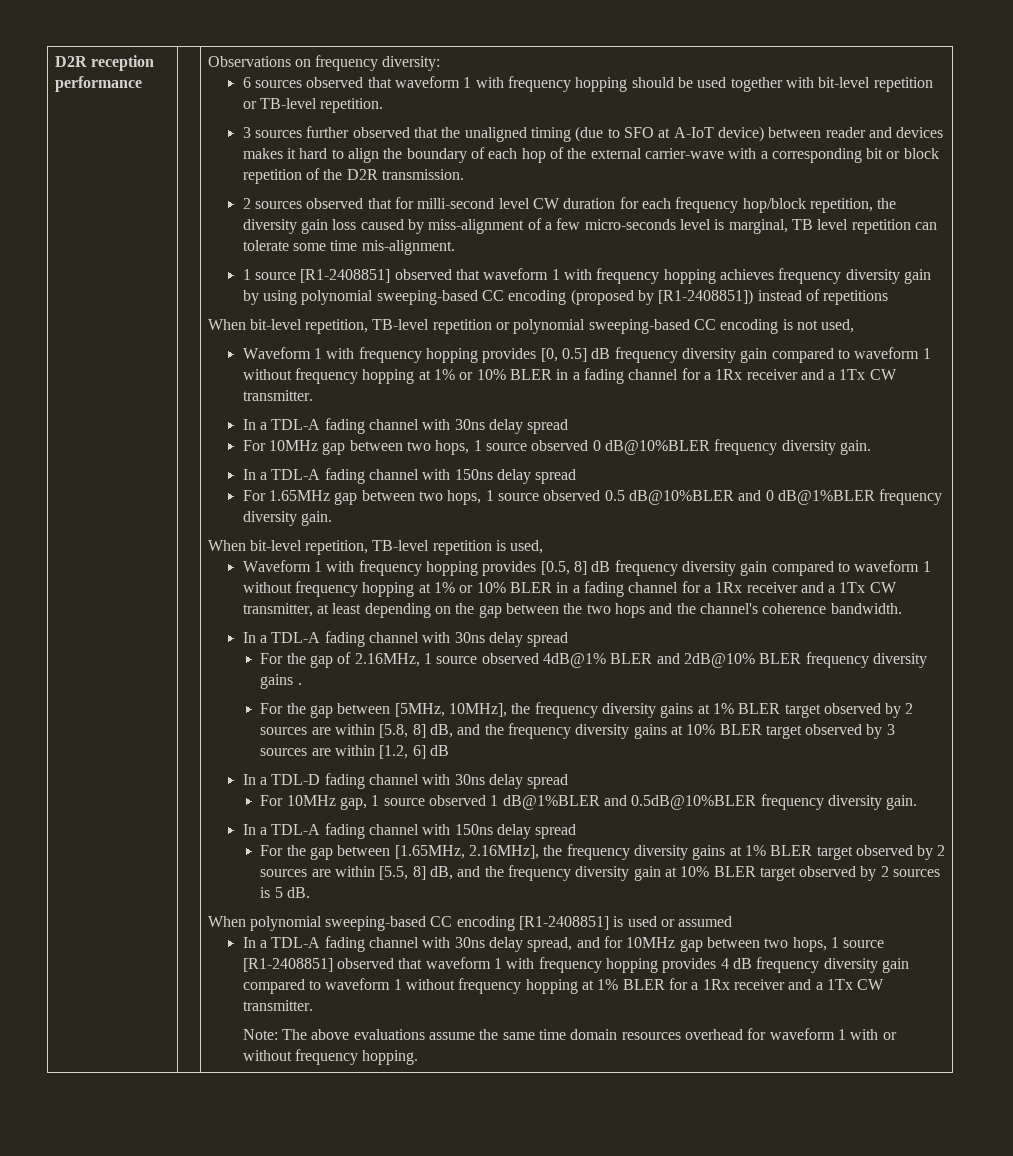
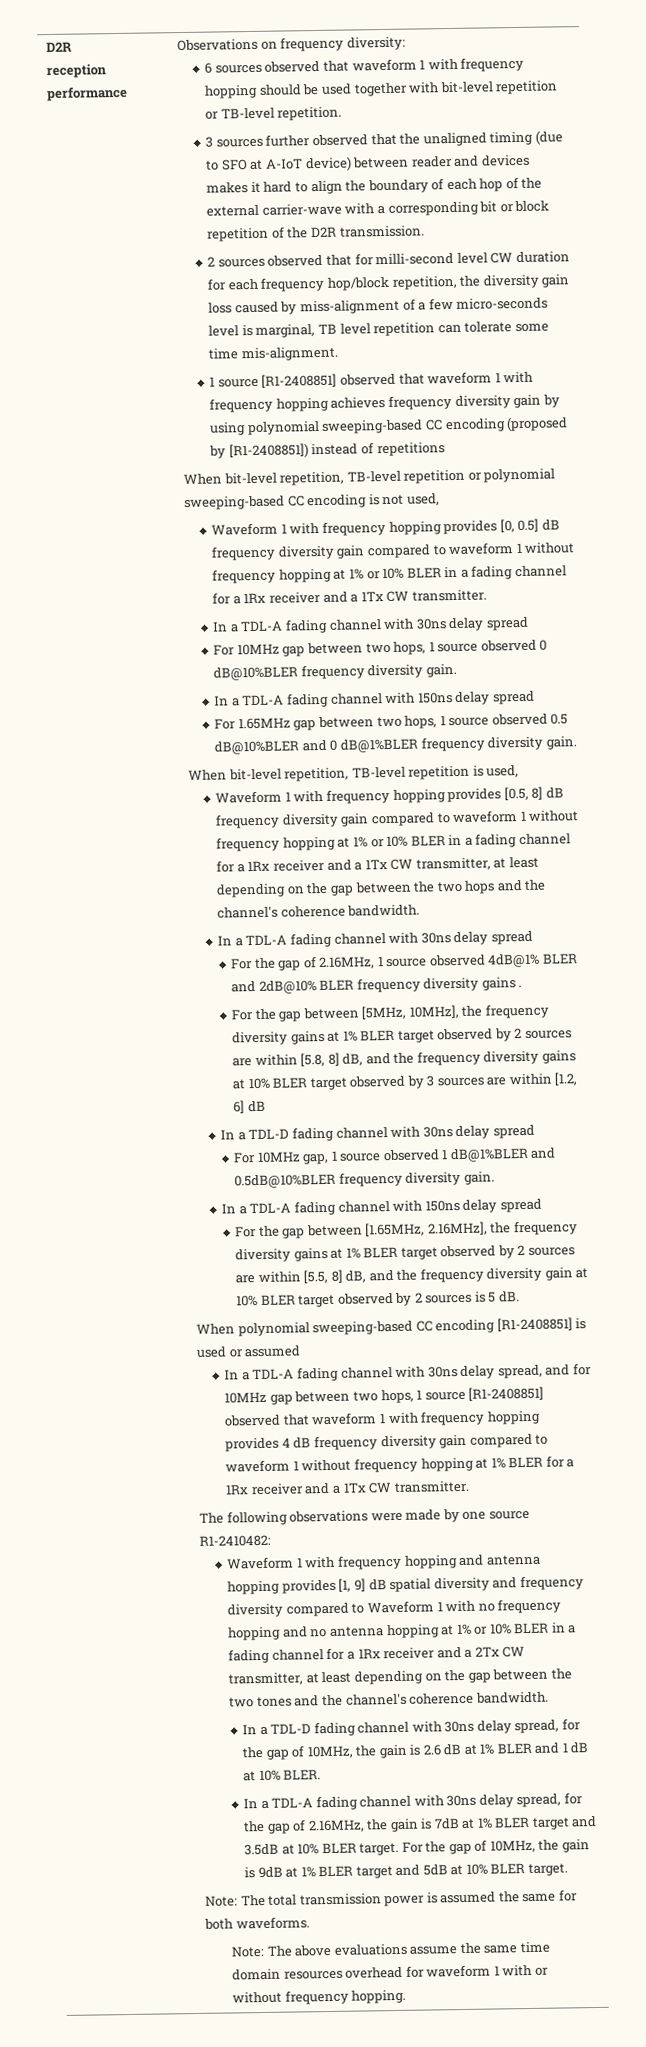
(313, 1005) none -> [199,1509,530,1526] [199,1534,272,1547] [227,1554,541,1570] [227,1575,584,1595] [227,1598,562,1618] [228,1622,577,1641] [228,1646,526,1664] [228,1668,572,1686] [229,1691,549,1708] [242,1718,581,1737] [242,1742,589,1760] [243,1769,322,1782] [243,1792,583,1811] [243,1815,598,1834] [244,1839,590,1856] [244,1863,568,1879] [205,1889,578,1907] [204,1916,310,1930] // The following observations were made by one source R1-2410482: // Waveform 1 with frequency hopping and antenna hopping provides [1, 9] dB spatial diversity and frequency diversity compared to Waveform 1 with no frequency hopping and no antenna hopping at 1% or 10% BLER in a fading channel for a 1Rx receiver and a 2Tx CW transmitter, at least depending on the gap between the two tones and the channel's coherence bandwidth. // In a TDL-D fading channel with 30ns delay spread, for the gap of 10MHz, the gain is 2.6 dB at 1% BLER and 1 dB at 10% BLER. // In a TDL-A fading channel with 30ns delay spread, for the gap of 2.16MHz, the gain is 7dB at 1% BLER target and 3.5dB at 10% BLER target. For the gap of 10MHz, the gain is 9dB at 1% BLER target and 5dB at 10% BLER target. // Note: The total transmission power is assumed the same for both waveforms.

